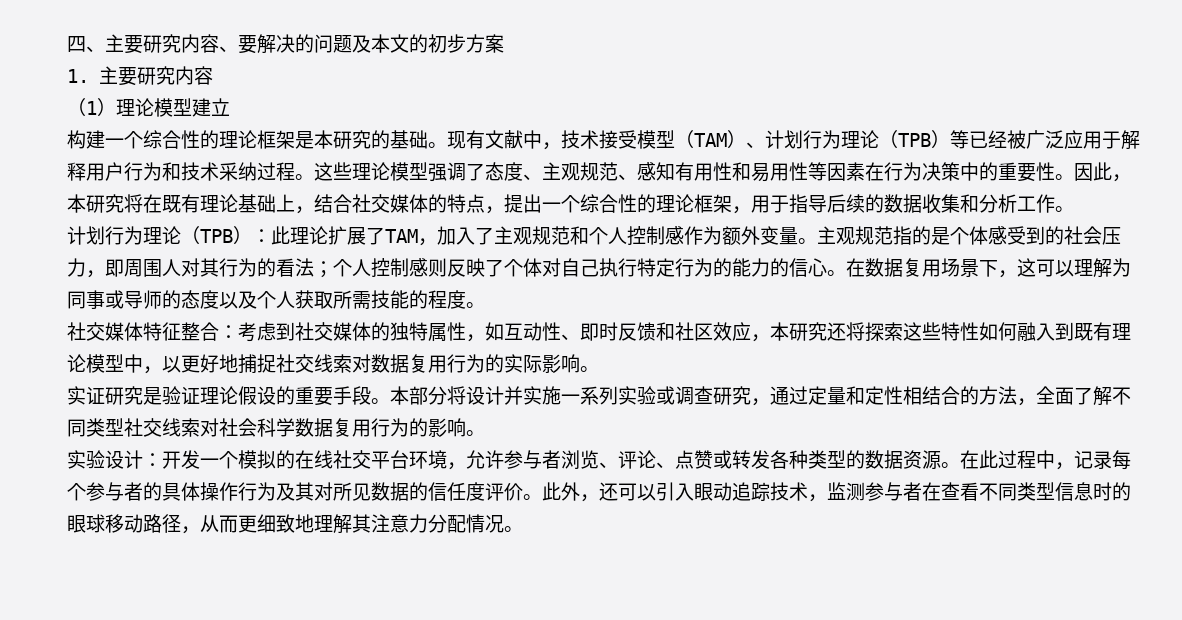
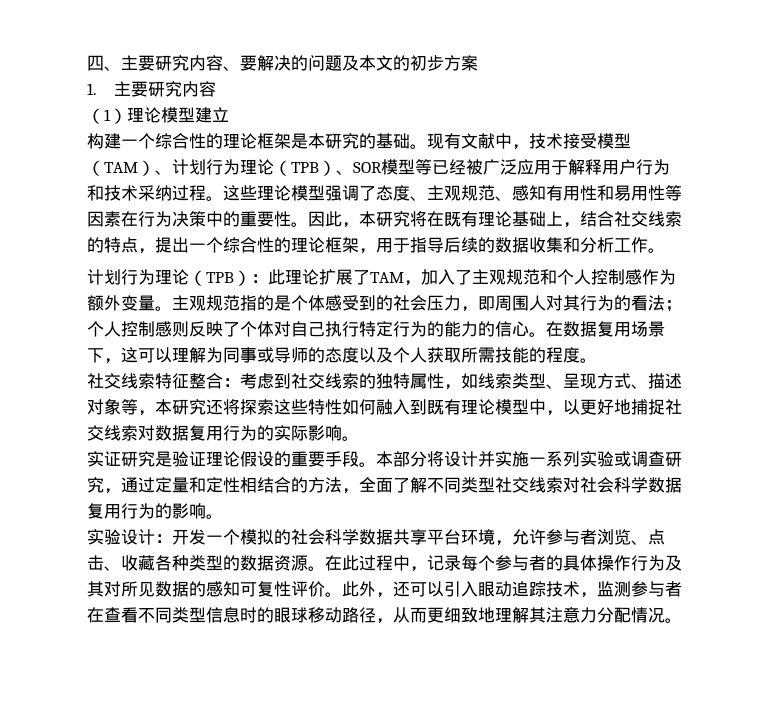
(950, 139) none -> [336,159,415,175] 、SOR模型
[390,194,428,213] 媒体 -> [648,211,682,227] 线索
[105,322,143,341] 媒体 -> [121,373,155,389] 线索
[333,322,371,341] 媒体 -> [325,373,359,389] 线索
[504,322,751,341] 互动性、即时反馈和社区效应 -> [478,373,682,389] [87,398,138,415] 线索类型、呈现方式、描述对象等
[295,450,371,469] 在线社交 -> [291,529,427,545] 社会科学数据共享
[618,450,770,469] 评论、点赞或转发 -> [648,529,665,545] [87,555,155,571] 点击、收藏
[428,482,485,501] 信任度 -> [206,581,291,597] 感知可复性

